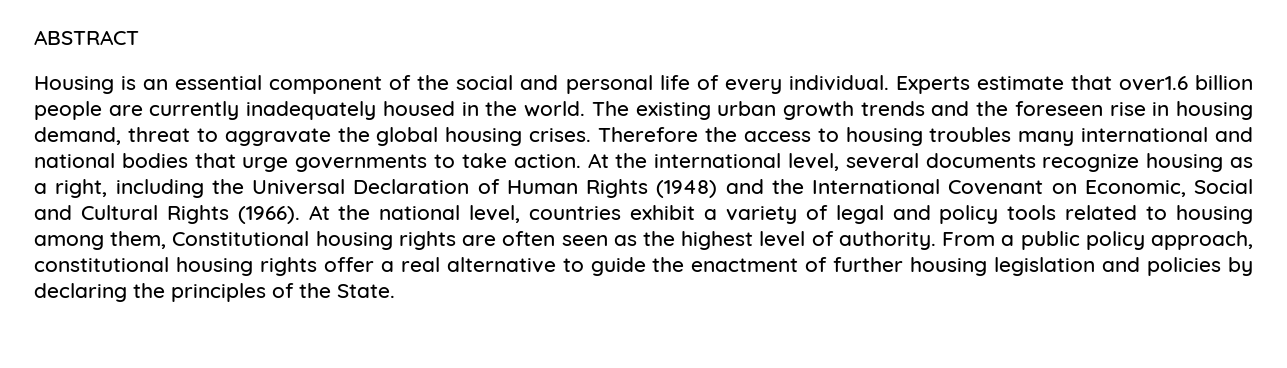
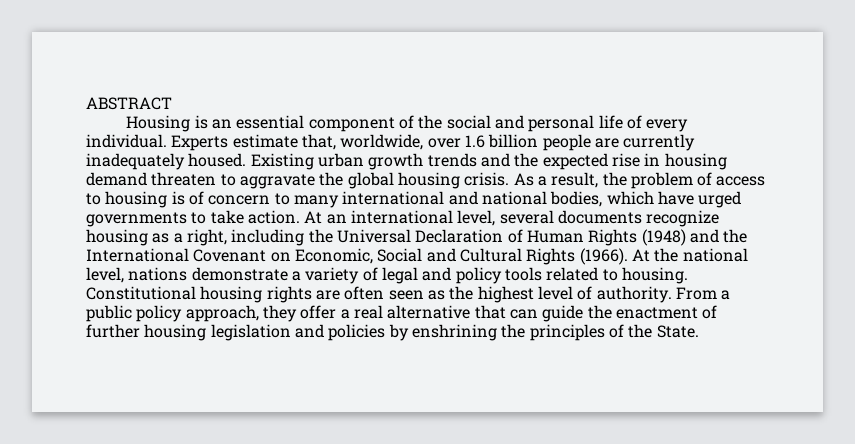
[1070,75,1188,91] that over1.6 -> [301,134,485,150] that, worldwide, over 1.6
[382,101,711,120] housed in the world. The existing -> [188,153,314,170] housed. Existing
[1014,101,1103,116] foreseen -> [542,153,608,170] expected
[34,127,190,145] demand, threat -> [86,172,217,186] demand threaten
[529,127,1253,146] [34,153,289,172] crises. Therefore the access to housing troubles many international and national bodies that urge -> [464,172,766,189] [86,191,742,208] crisis. As a result, the problem of access to housing is of concern to many international and national bodies, which have urged
[615,153,648,168] the -> [326,214,347,224] an
[529,205,696,220] countries exhibit -> [128,267,288,281] nations demonstrate
[1176,205,1254,224] [34,231,167,250] housing among them, -> [621,267,688,284] housing.
[34,257,317,276] constitutional housing rights -> [262,305,297,322] they
[562,258,584,272] to -> [474,305,538,319] that can
[34,283,127,302] declaring -> [411,324,497,341] enshrining

